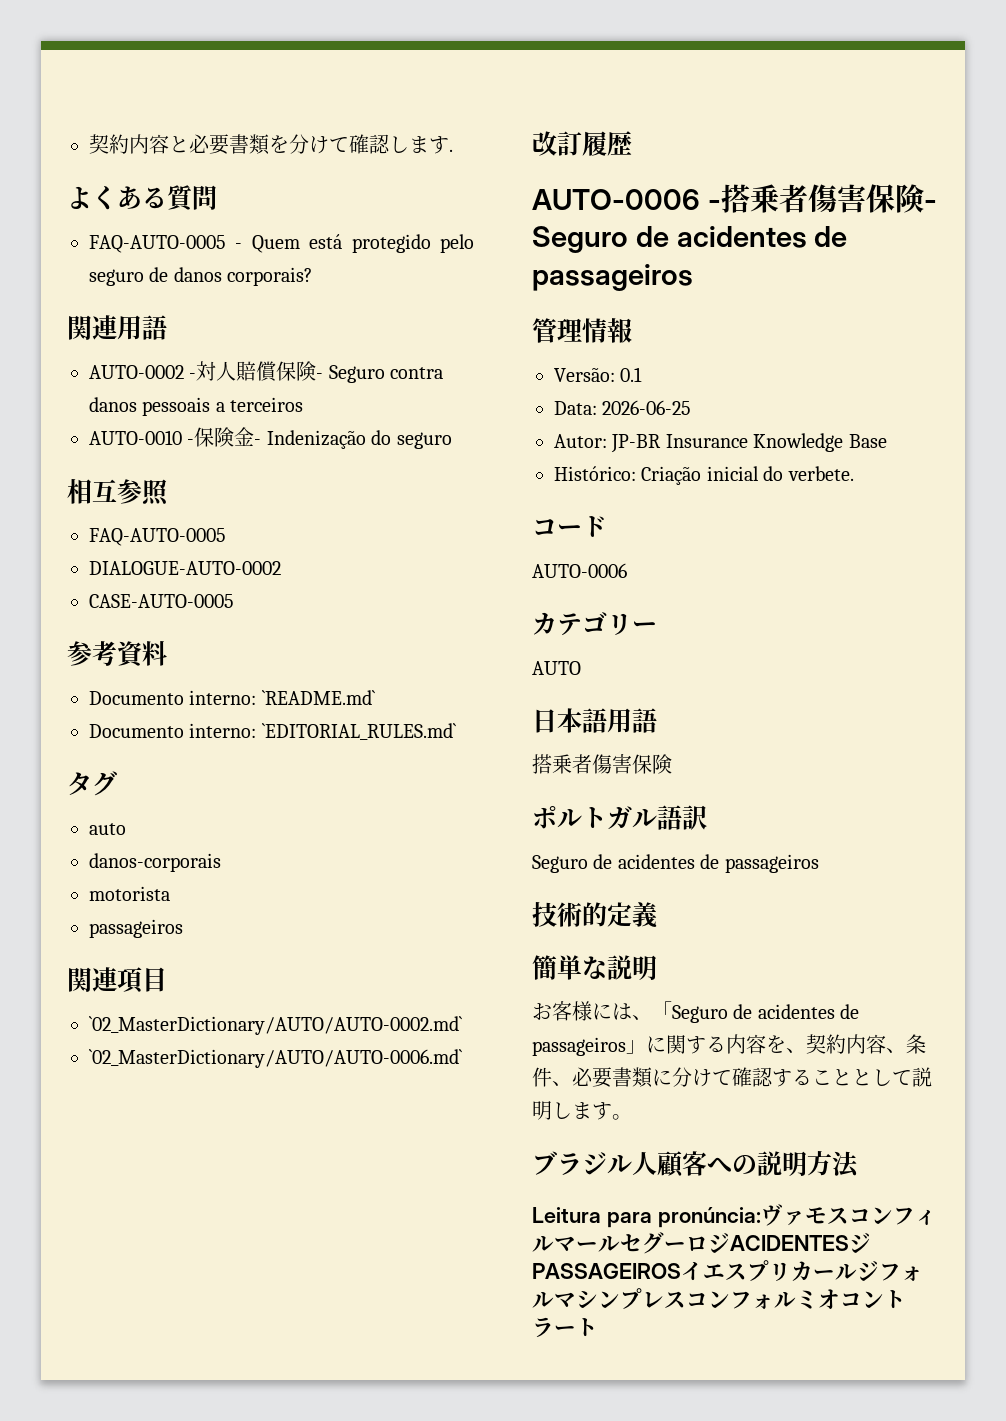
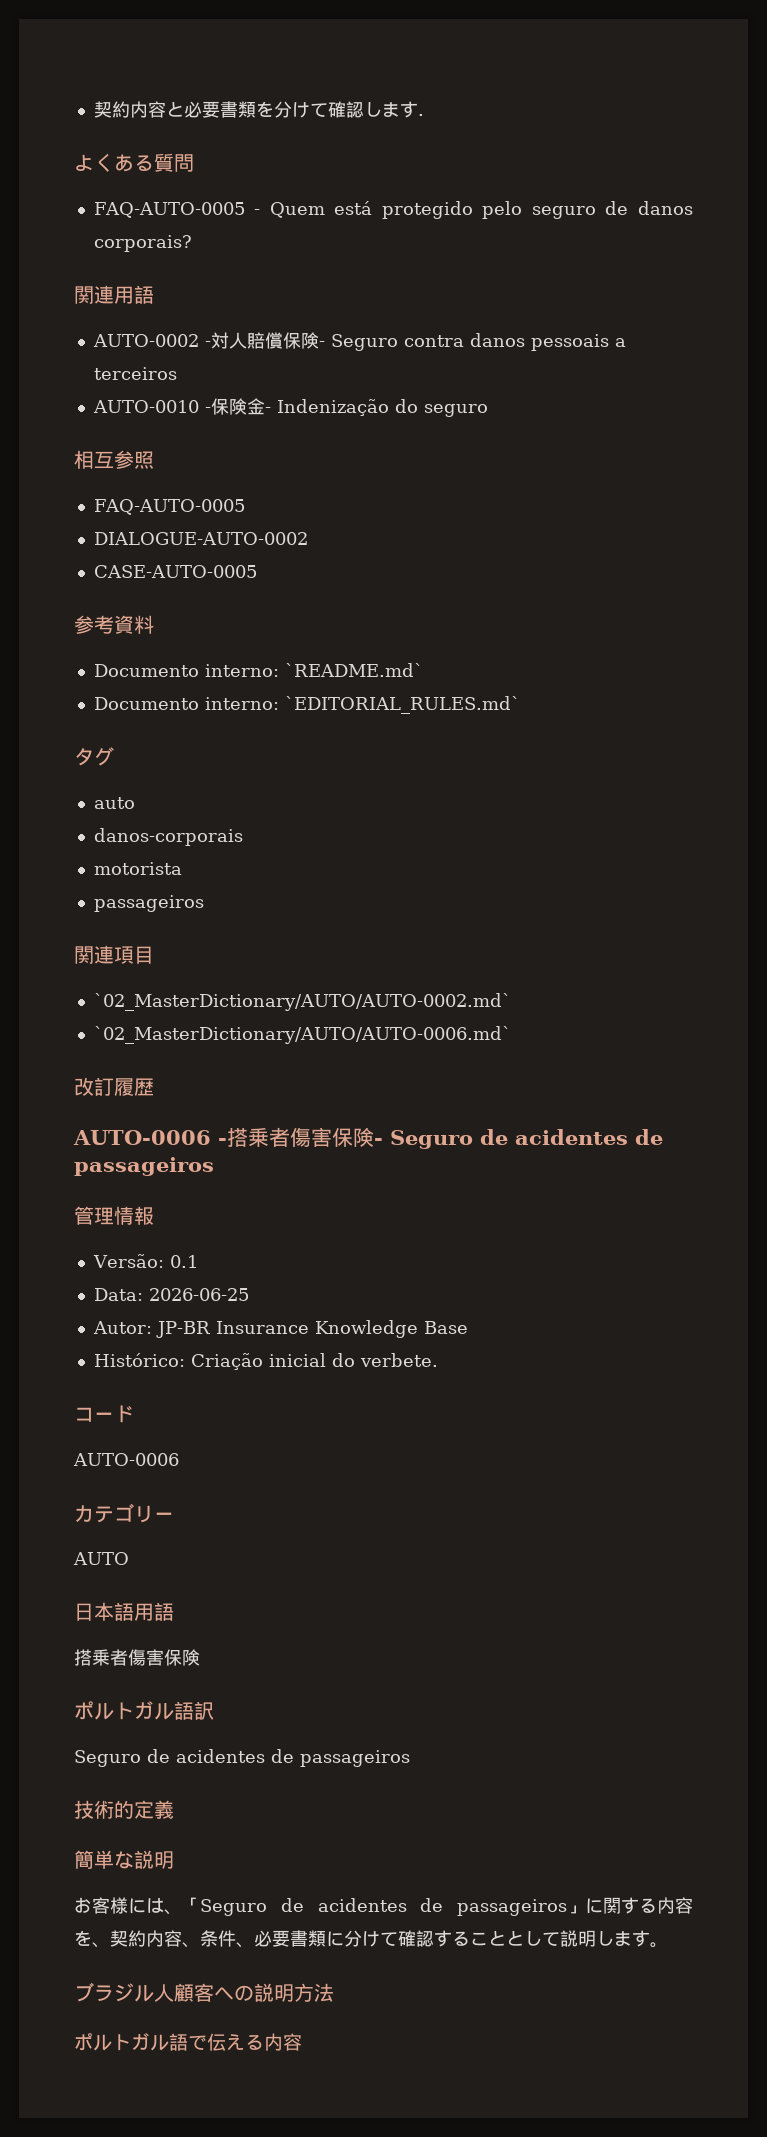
[532,1204,937,1228] [532,1232,871,1254] [532,1260,923,1281] [532,1288,906,1309] [532,1317,598,1338] Leitura para pronúncia:ヴァモスコンフィルマールセグーロジACIDENTESジPASSAGEIROSイエスプリカールジフォルマシンプレスコンフォルミオコントラート -> [74,2033,302,2051] ポルトガル語で伝える内容

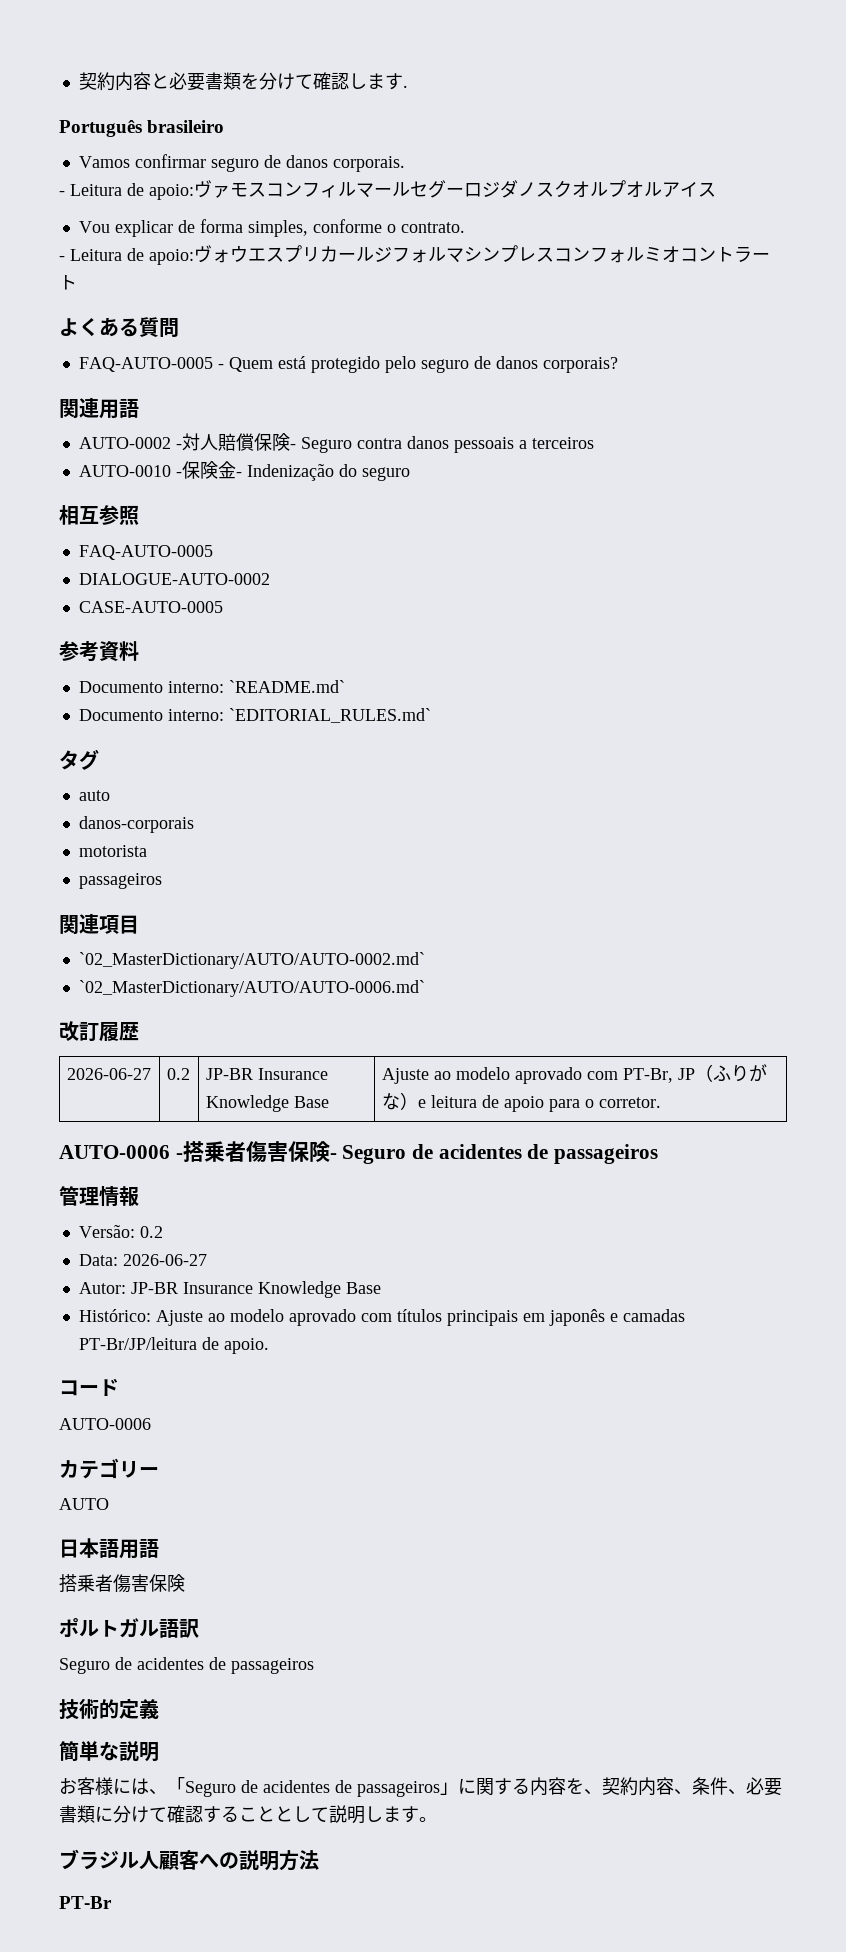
(424, 115) none -> [59,120,225,137] [78,154,405,172] [59,180,716,200] [78,219,465,237] [59,245,770,265] [59,275,77,290] // Português brasileiro // Vamos confirmar seguro de danos corporais. // - Leitura de apoio:ヴァモスコンフィルマールセグーロジダノスクオルプオルアイス // Vou explicar de forma simples, conforme o contrato. // - Leitura de apoio:ヴォウエスプリカールジフォルマシンプレスコンフォルミオコントラート
(154, 1087) none -> [66,1068,151,1080] [166,1068,190,1080] [205,1068,328,1080] [205,1095,329,1112] [381,1064,767,1084] [381,1092,661,1112] // 2026-06-27 | 0.2 | JP-BR Insurance Knowledge Base | Ajuste ao modelo aprovado com PT-Br, JP（ふりがな）e leitura de apoio para o corretor.
[169,1255,198,1268] 0.1 -> [139,1226,163,1238] 0.2
[148,1288,249,1301] 2026-06-25 -> [122,1254,207,1266] 2026-06-27
[190,1353,438,1370] Criação inicial do verbete. -> [155,1309,685,1326] [78,1337,269,1354] Ajuste ao modelo aprovado com títulos principais em japonês e camadas PT-Br/JP/leitura de apoio.
[74,2033,302,2051] ポルトガル語で伝える内容 -> [59,1896,112,1909] PT-Br

